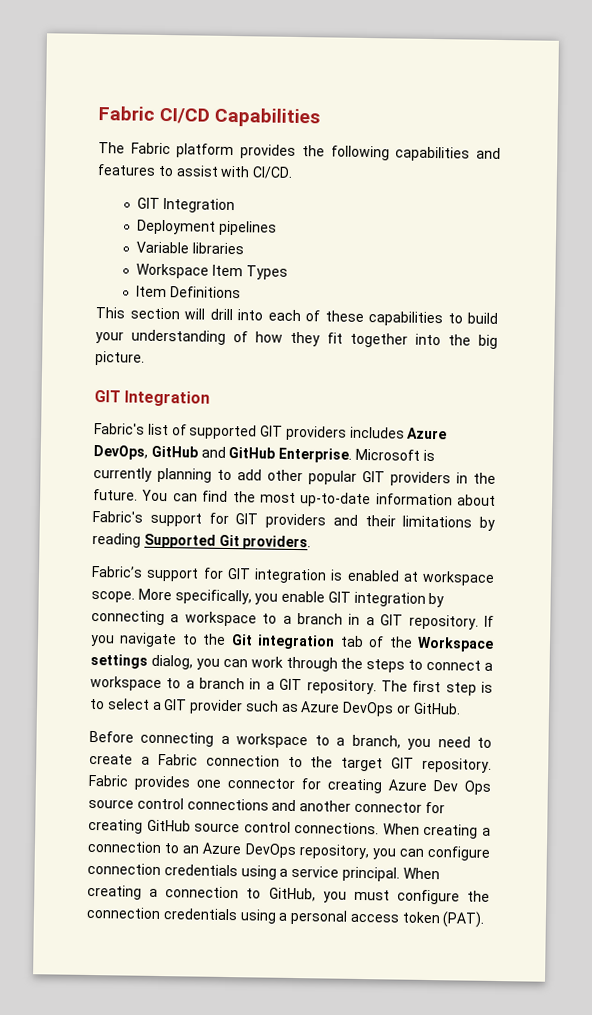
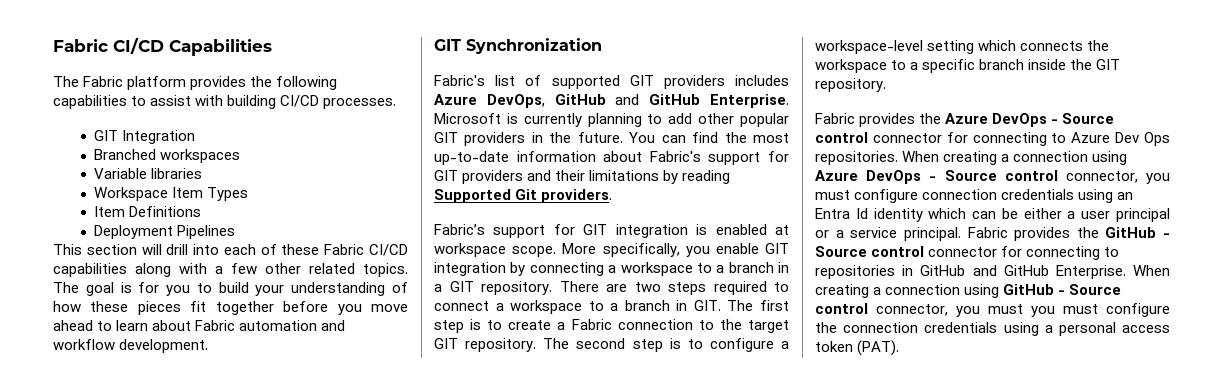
[476,147,501,159] [97,164,156,176] and features -> (127, 102) none
[252,166,294,179] [136,197,235,214] [136,219,277,236] CI/CD. // GIT Integration // Deployment pipelines -> [227,95,397,109] [94,130,196,144] [94,149,241,163] building CI/CD processes. // GIT Integration // Branched workspaces
(241, 292) none -> [94,225,236,239] // Deployment Pipelines
[368,311,443,327] capabilities -> [324,244,408,256] [53,263,408,277] [53,282,191,296] Fabric CI/CD capabilities along with a few other related topics. The goal is for you
[290,331,498,349] [95,351,145,366] [94,390,211,407] they fit together into the big picture. // GIT Integration -> [90,301,409,315] [53,320,346,331] [53,339,209,353] [434,38,602,54] these pieces fit together before you move ahead to learn about Fabric automation and workflow development. // GIT Synchronization
[483,615,494,627] [90,632,495,652] [90,653,406,673] If you navigate to the Git integration tab of the Workspace settings dialog, you can work through the steps -> [559,281,767,295] There are two steps required
[265,678,377,695] a GIT repository. -> [693,300,721,311] GIT.
[106,698,461,717] [89,730,493,751] select a GIT provider such as Azure DevOps or GitHub. // Before connecting a workspace to a branch, you need to -> (503, 325) none
[88,774,491,795] [88,797,445,814] [88,818,491,839] [87,840,490,861] [87,862,440,882] [87,884,316,902] Fabric provides one connector for creating Azure Dev Ops source control connections and another connector for creating GitHub source control connections. When creating a connection to an Azure DevOps repository, you can configure connection credentials using a service principal. When creating a connection to GitHub, -> [543,338,789,352] [815,40,1110,54] [815,59,1121,73] [815,78,886,92] [815,113,1115,127] [815,132,1170,146] [815,151,1128,165] [815,170,1170,184] [815,189,1134,203] [815,208,1170,222] [815,227,1170,241] [815,246,1120,260] [815,265,1170,279] [815,284,1122,298] [815,303,1023,317] The second step is to configure a workspace-level setting which connects the workspace to a specific branch inside the GIT repository. // Fabric provides the Azure DevOps - Source control connector for connecting to Azure Dev Ops repositories. When creating a connection using Azure DevOps - Source control connector, you must configure connection credentials using an Entra Id identity which can be either a user principal or a service principal. Fabric provides the GitHub - Source control connector for connecting to repositories in GitHub and GitHub Enterprise. When creating a connection using GitHub - Source control connector, you must

